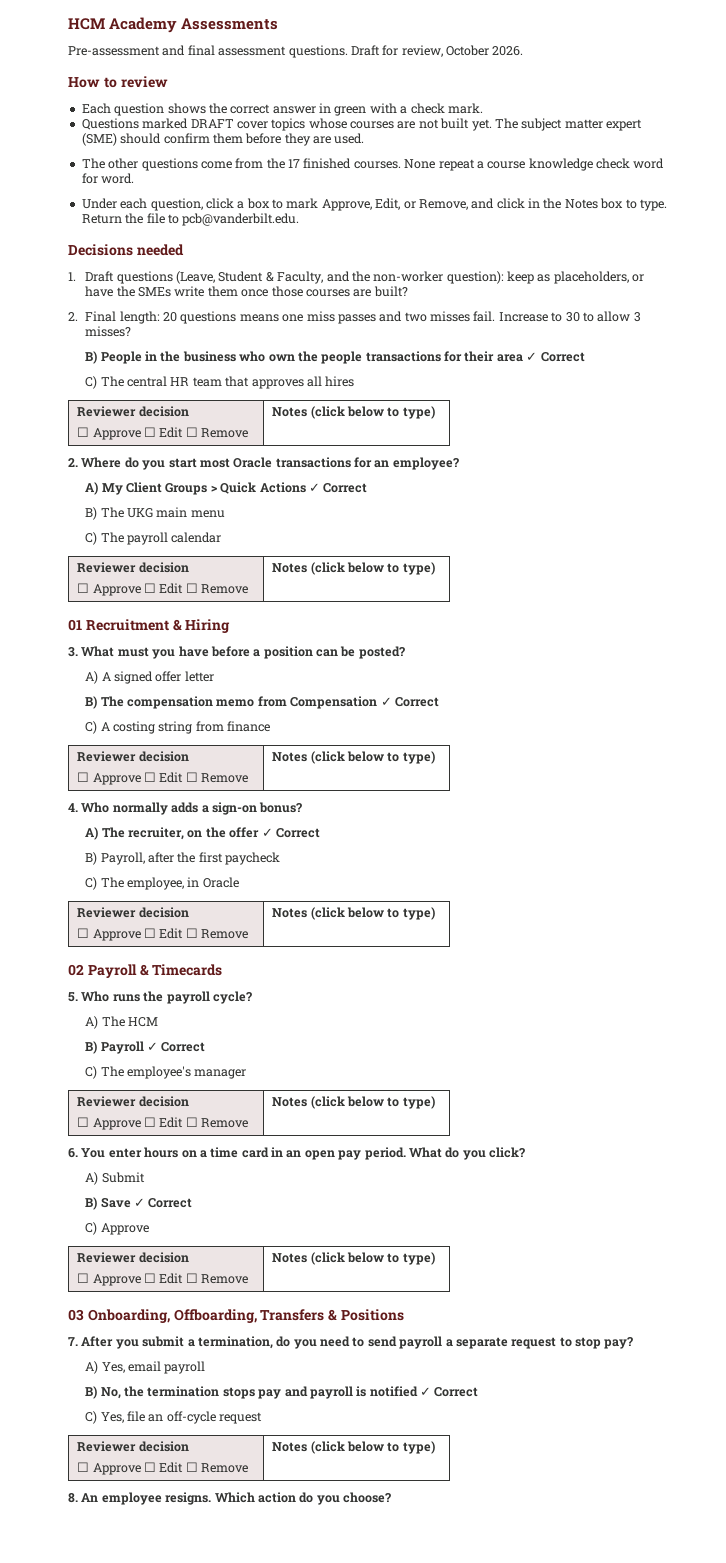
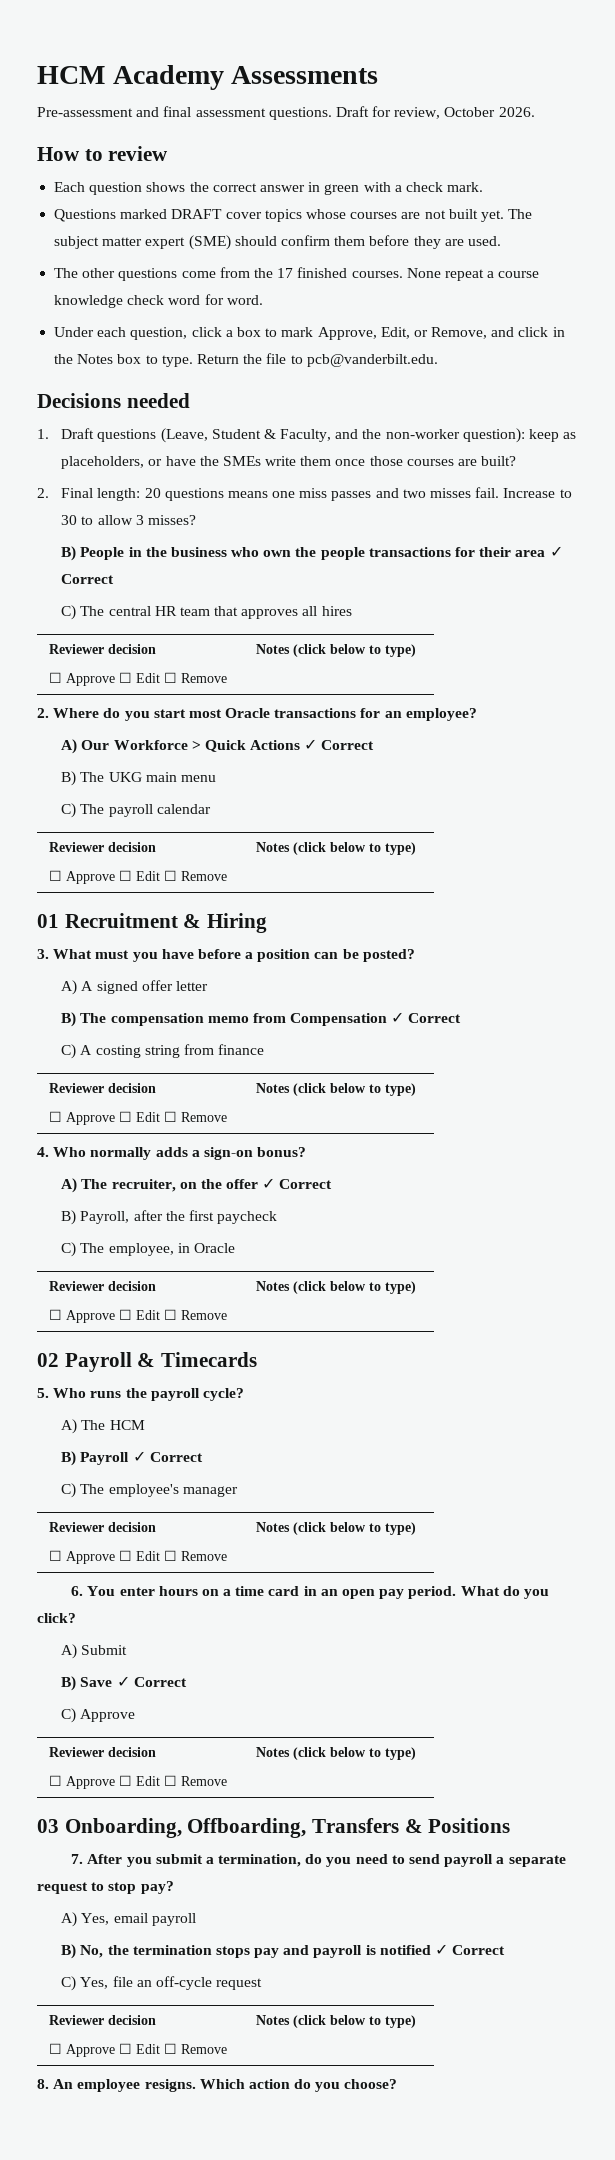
[101,482,208,495] My Client Groups -> [81,740,188,750] Our Workforce

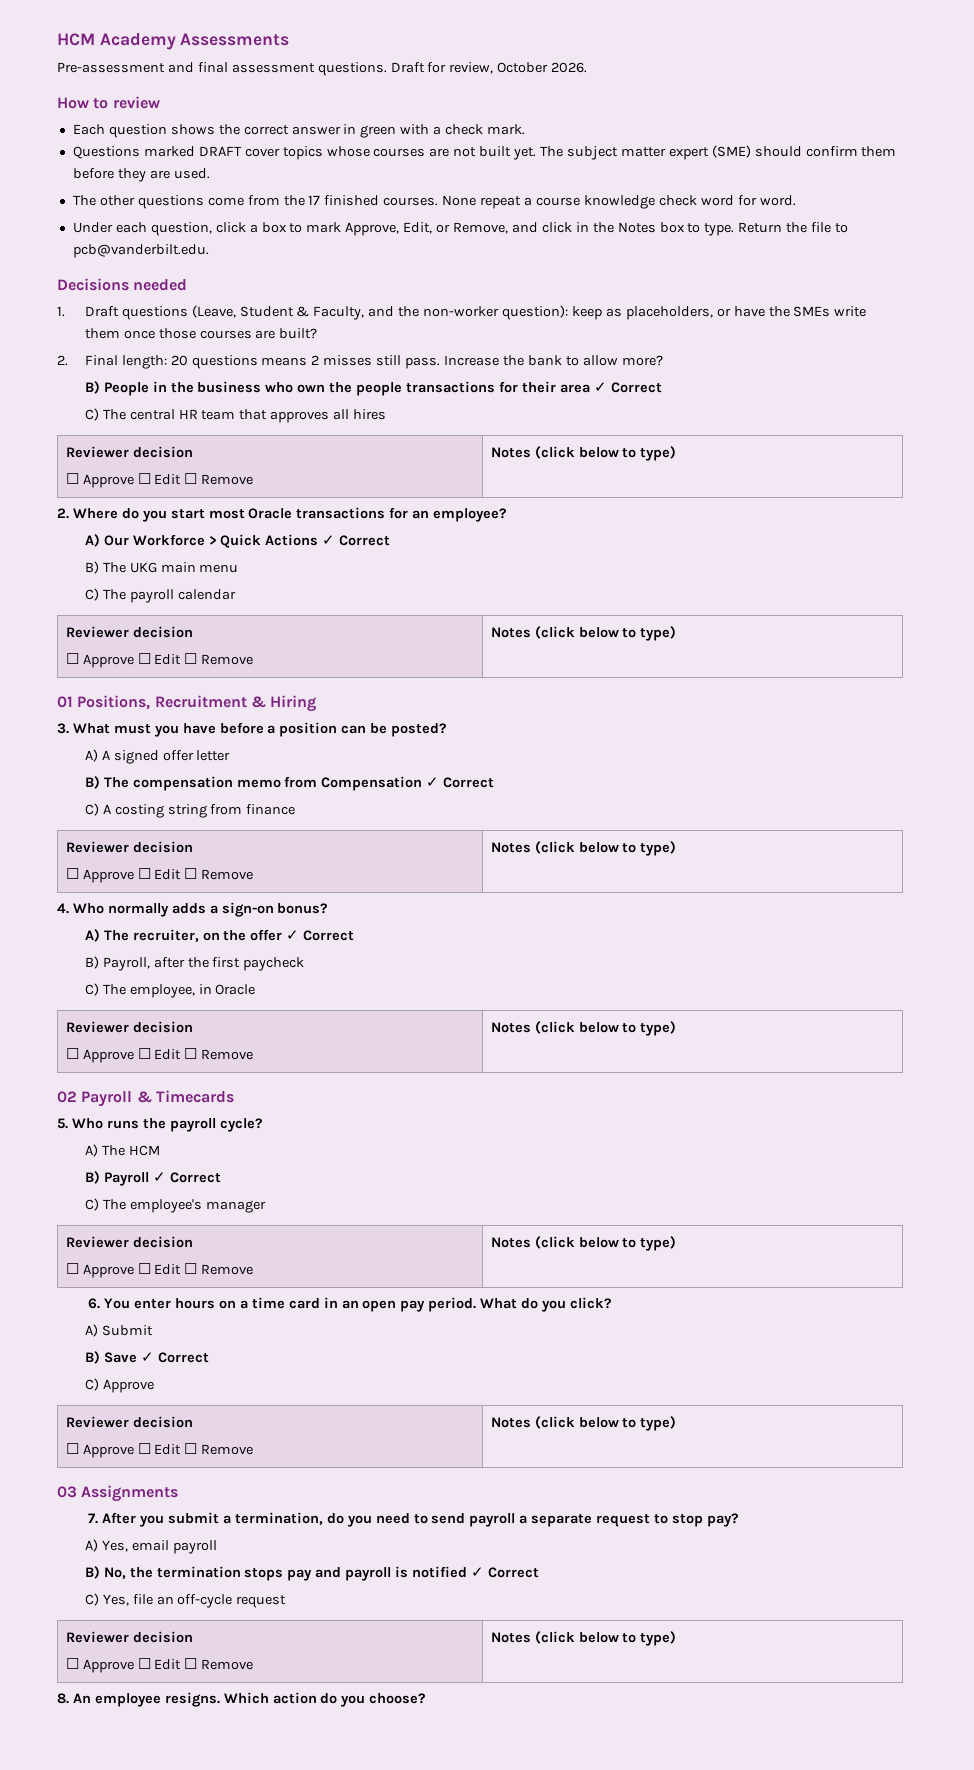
[272,487,572,501] [61,515,196,525] one miss passes and two misses fail. Increase to 30 to allow 3 misses? -> [311,355,663,369] 2 misses still pass. Increase the bank to allow more?
(59, 921) none -> [77,695,151,710] Positions,
[64,1818,511,1838] Onboarding, Offboarding, Transfers & Positions -> [81,1485,179,1502] Assignments

